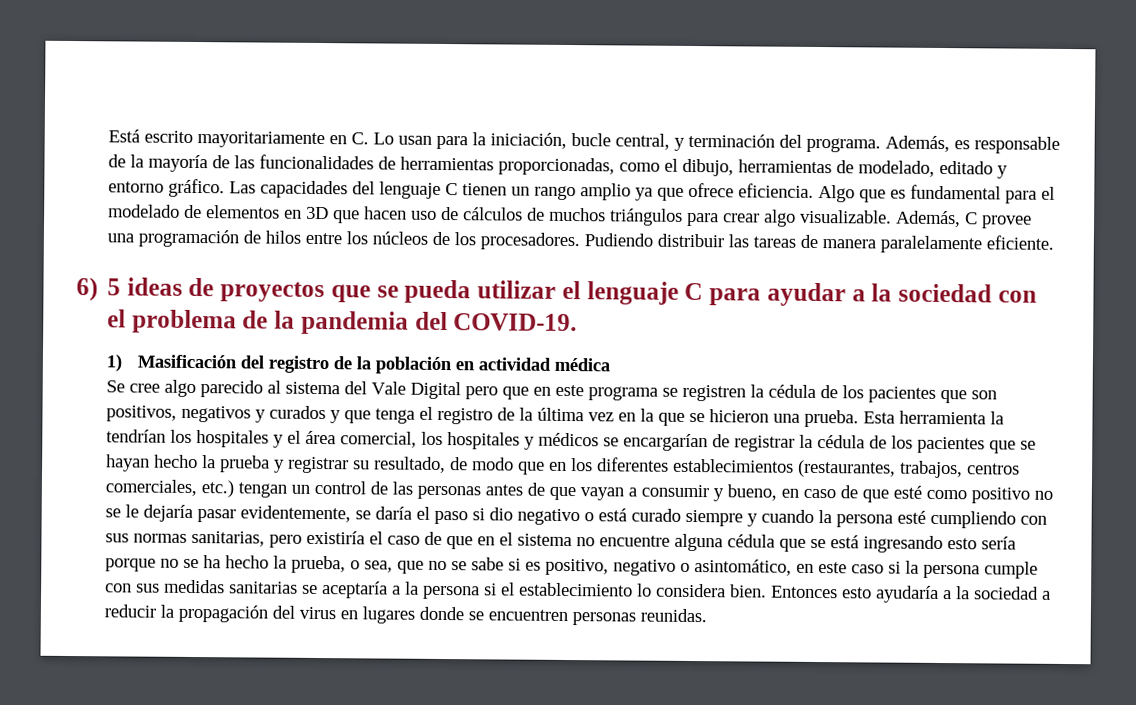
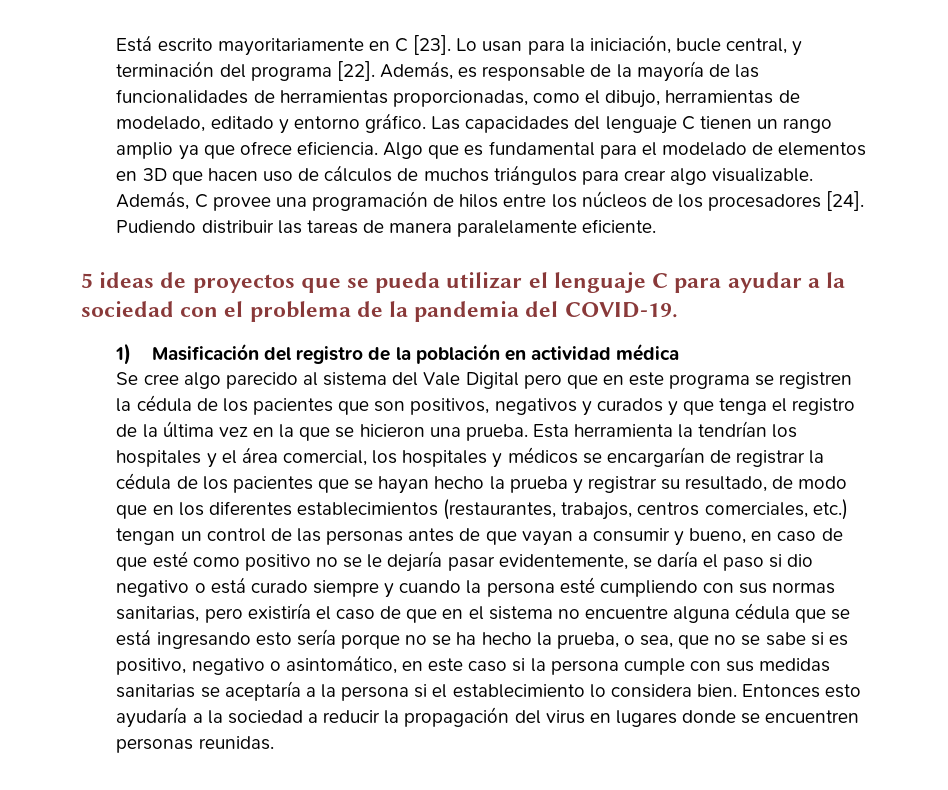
[350,132,369,145] C. -> [395,35,452,55] C [23].
[805,137,881,153] programa. -> [250,61,375,81] programa [22].
[479,232,580,251] procesadores. -> [708,191,865,211] procesadores [24].
[76,277,98,302] 6) -> (657, 226) none

